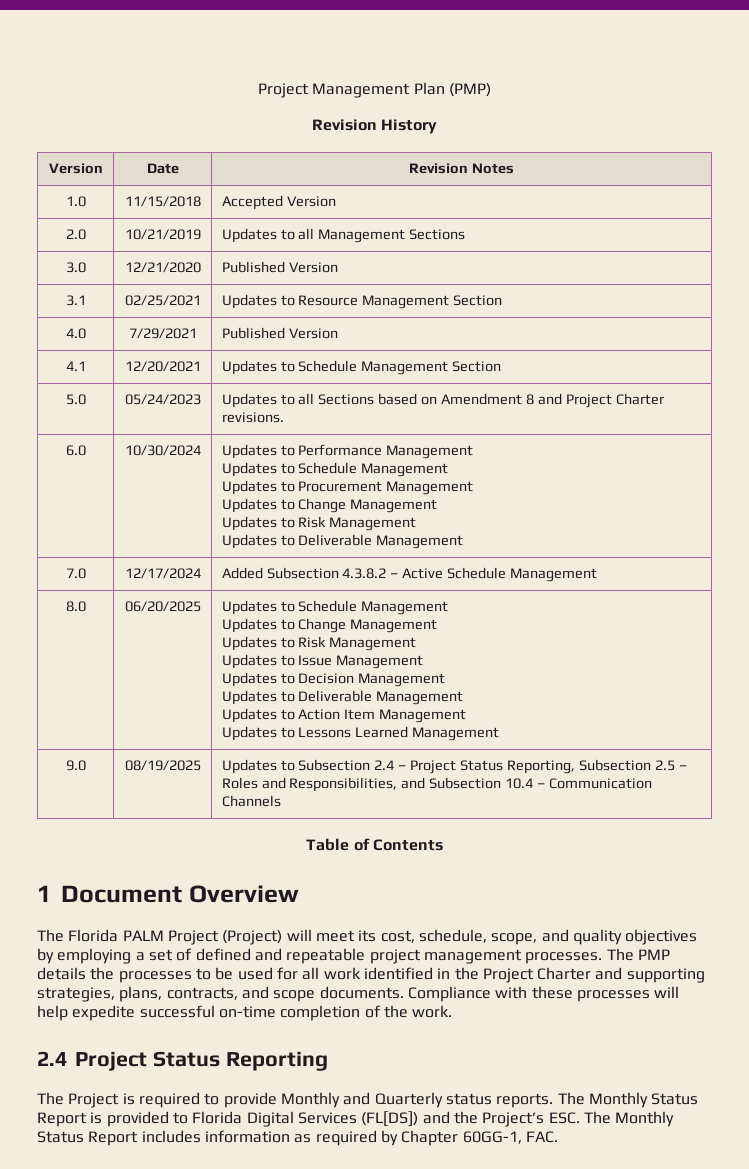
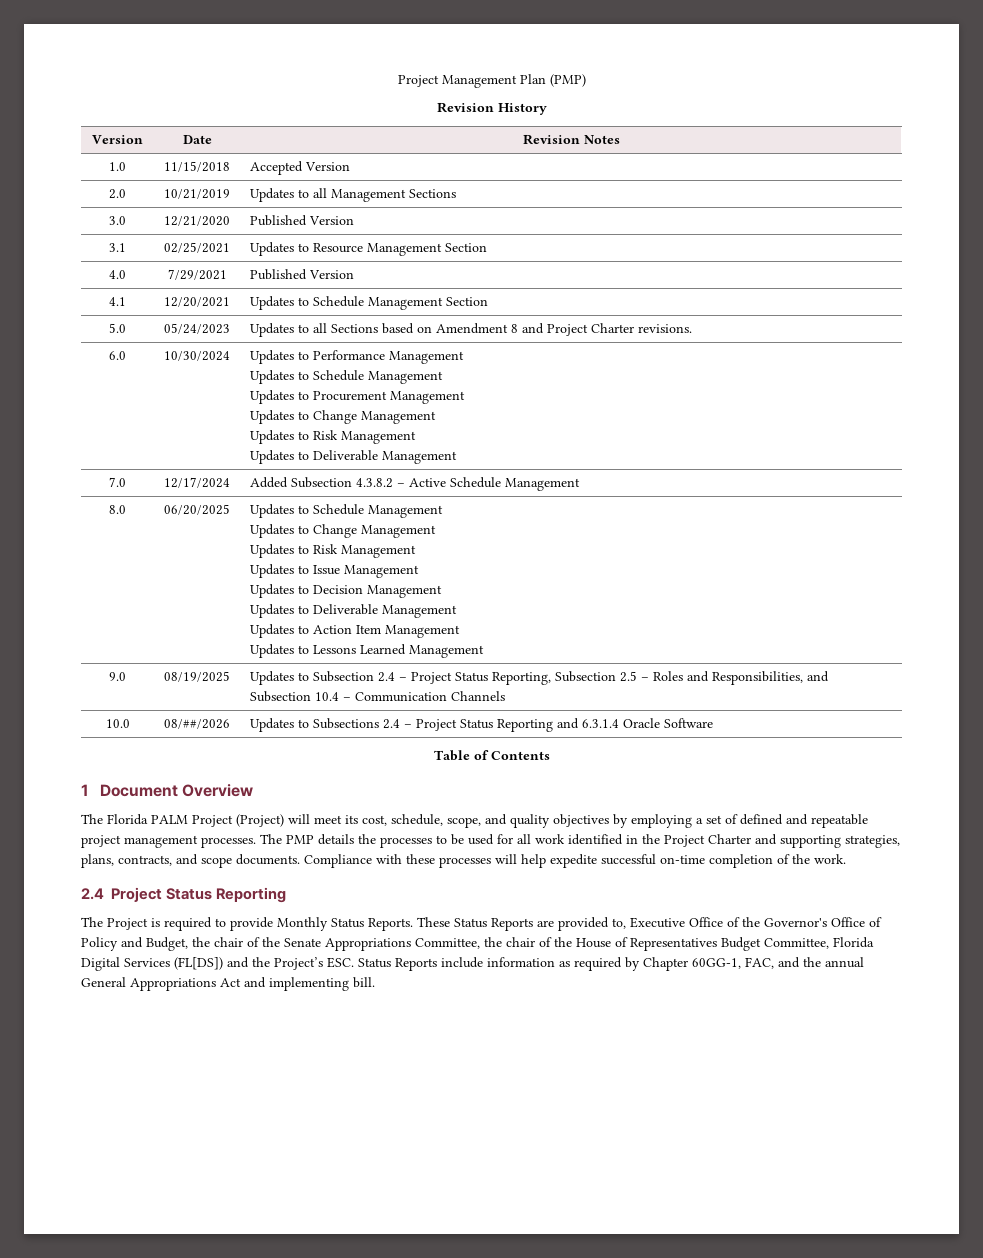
(281, 801) none -> [105,719,130,728] [164,719,230,729] [250,718,714,732] // 10.0 | 08/##/2026 | Updates to Subsections 2.4 – Project Status Reporting and 6.3.1.4 Oracle Software
[343,1092,699,1108] [37,1111,188,1127] and Quarterly status reports. The Monthly Status Report is provided to -> [331,917,882,931] [81,937,829,951] Status Reports. These Status Reports are provided to, Executive Office of the Governor's Office of Policy and Budget, the chair of the Senate Appropriations Committee, the chair of the House of Representatives Budget Committee,
[583,1111,675,1127] [37,1130,201,1146] The Monthly Status Report includes -> [358,957,483,971] Status Reports include
[525,1131,558,1143] FAC. -> [745,957,864,969] [81,977,375,991] FAC, and the annual General Appropriations Act and implementing bill.

